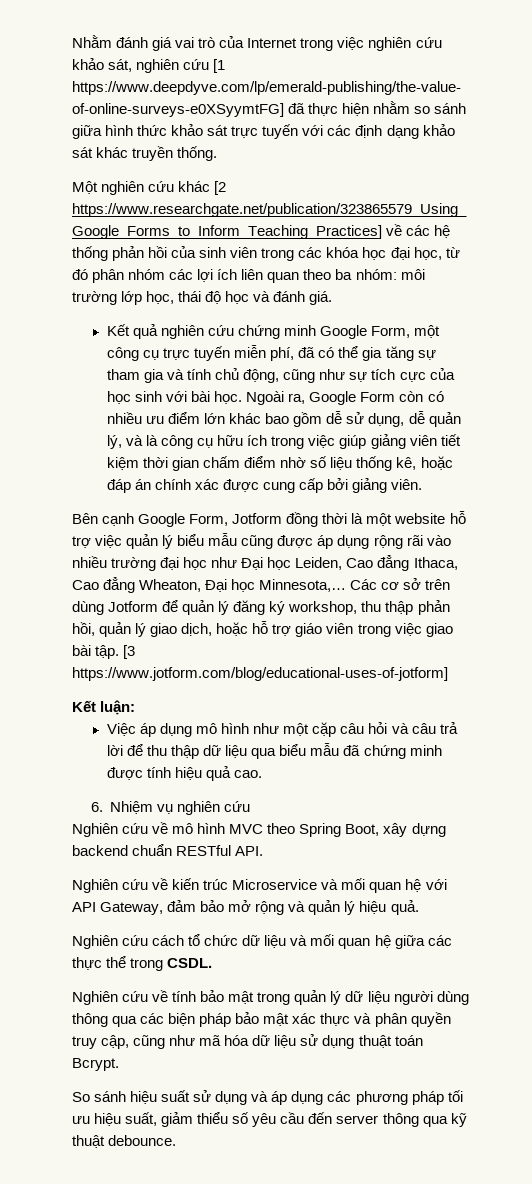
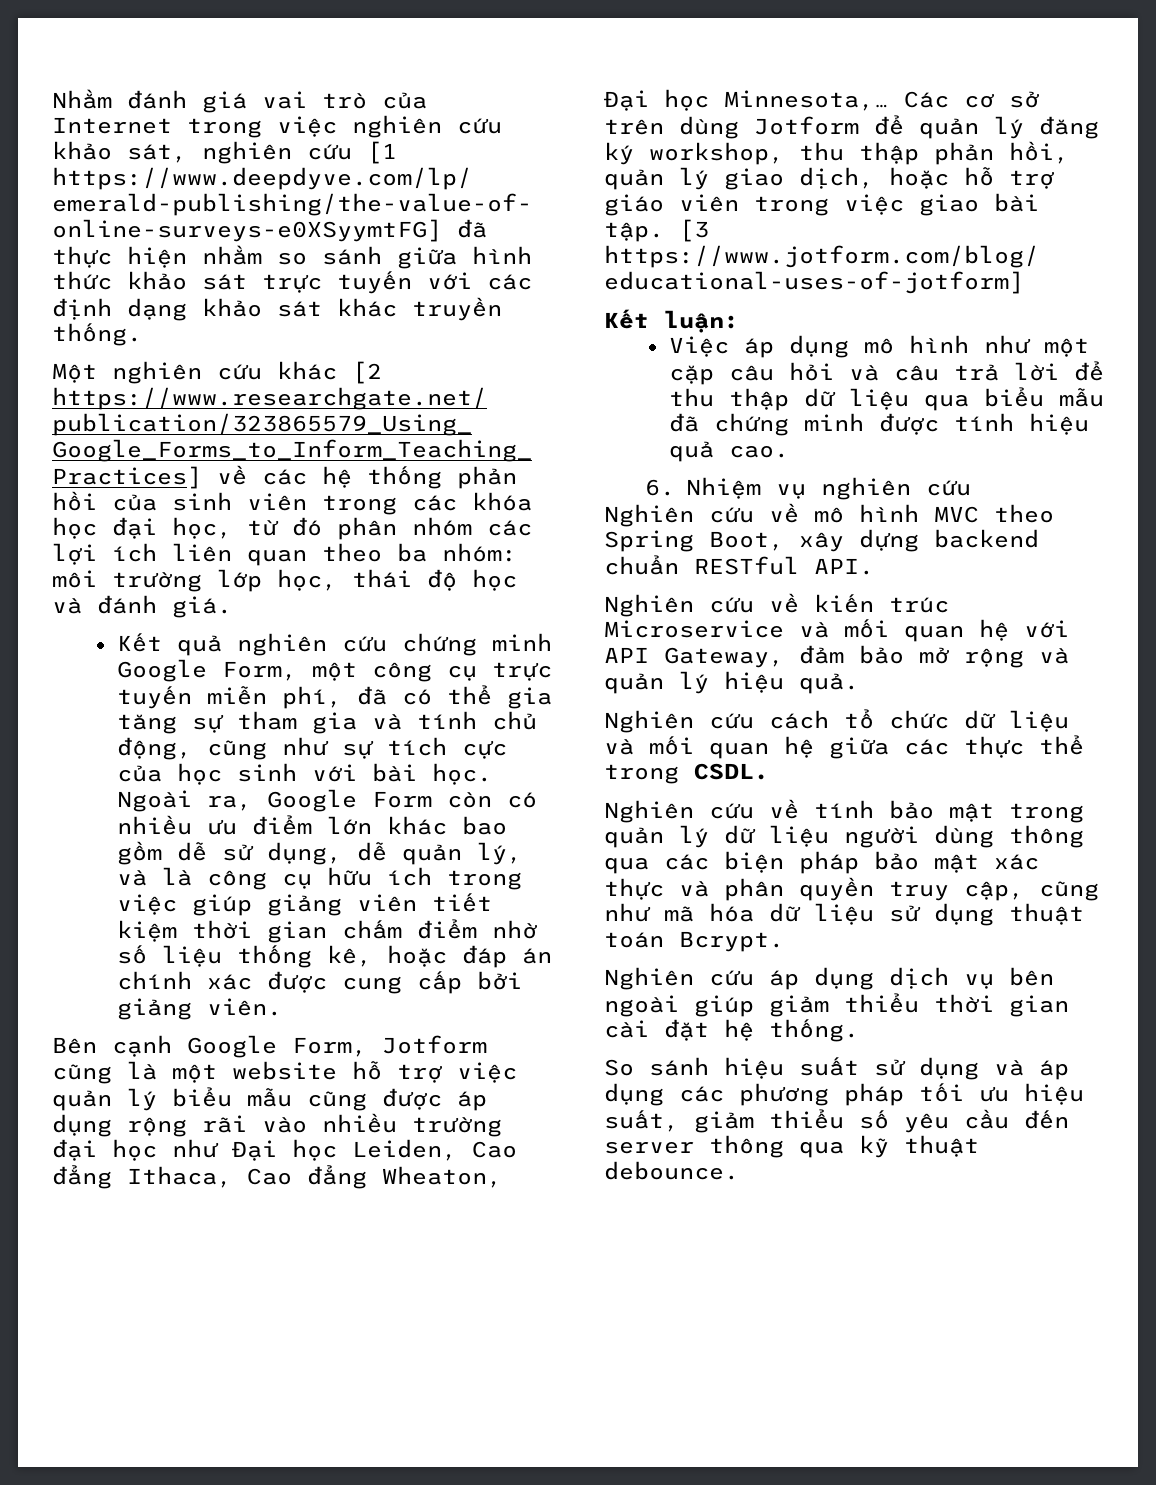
[286,512,348,527] đồng thời -> [52,1064,112,1084] cũng
(119, 1064) none -> [604,967,1054,990] [604,993,1069,1017] [604,1019,859,1042] // Nghiên cứu áp dụng dịch vụ bên ngoài giúp giảm thiểu thời gian cài đặt hệ thống.

